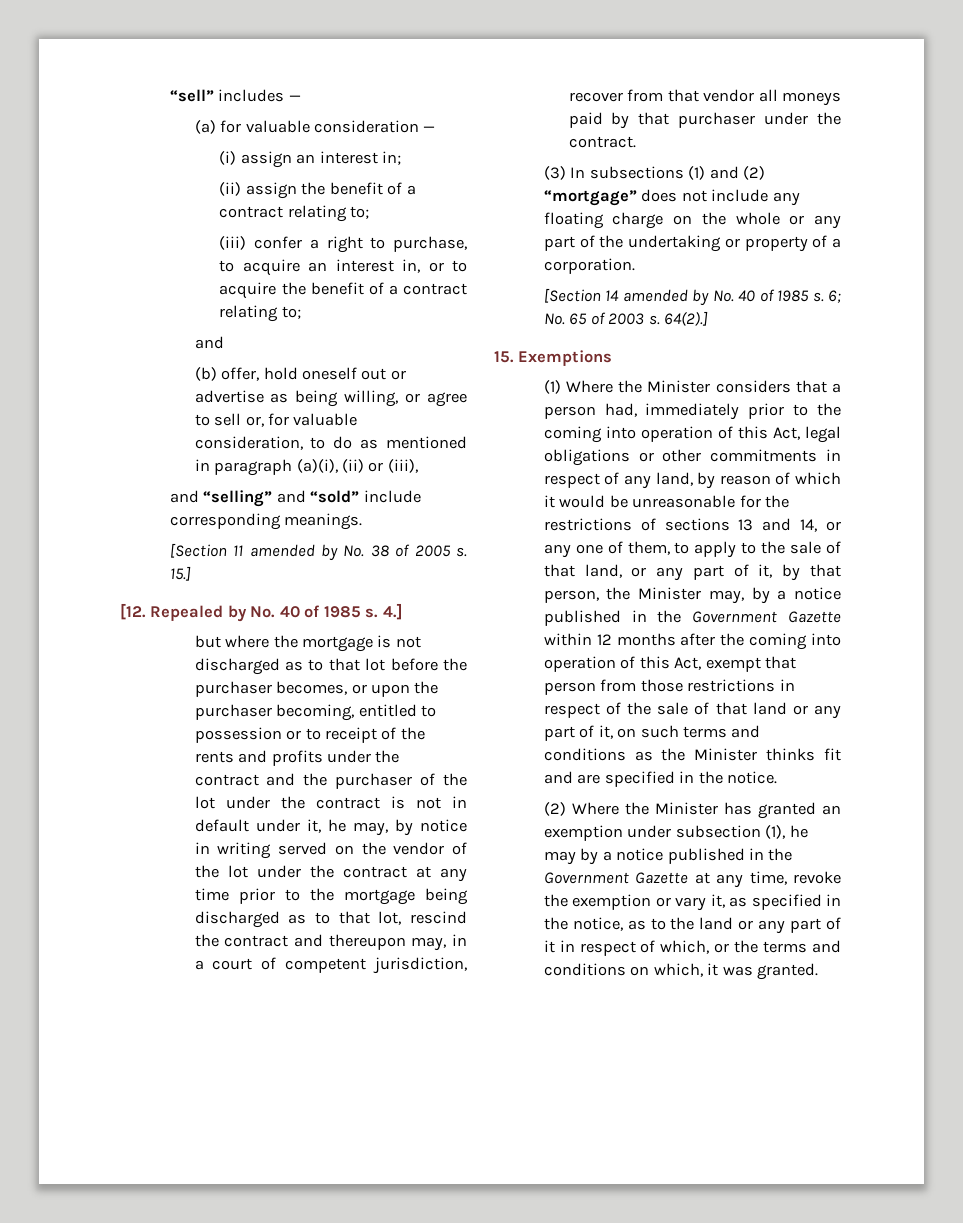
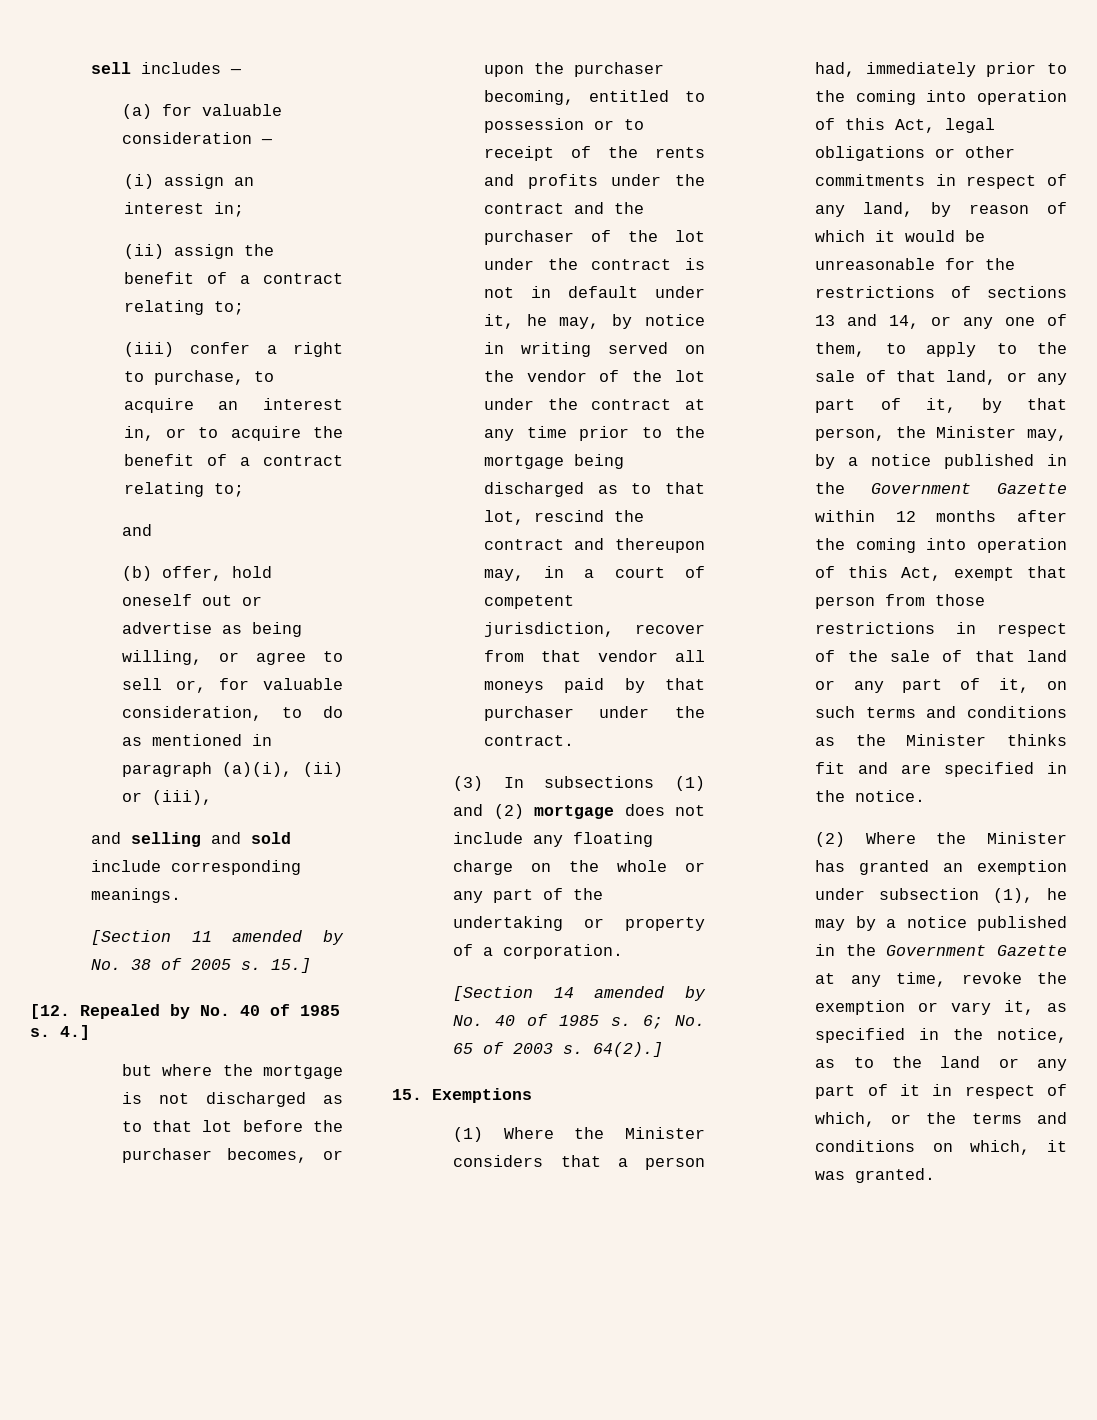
[169,89,214,102] “sell” -> [91,62,132,74] sell
[203,490,360,507] “selling” and “sold” -> [131,832,292,847] selling and sold
[543,190,637,206] “mortgage” -> [534,805,615,819] mortgage

